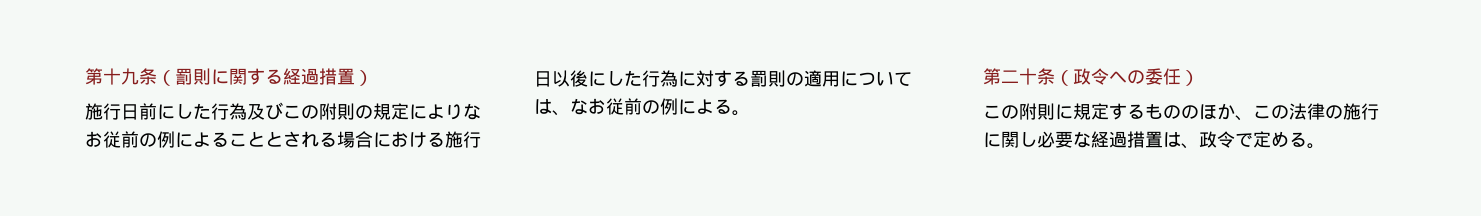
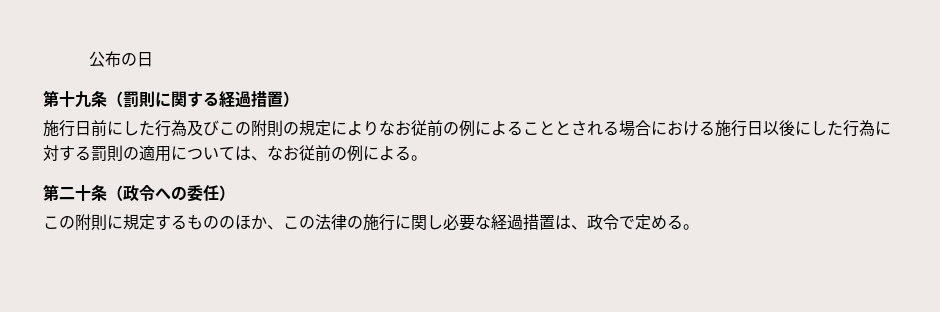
(85, 76) none -> [89,51,154,67] 公布の日 //

